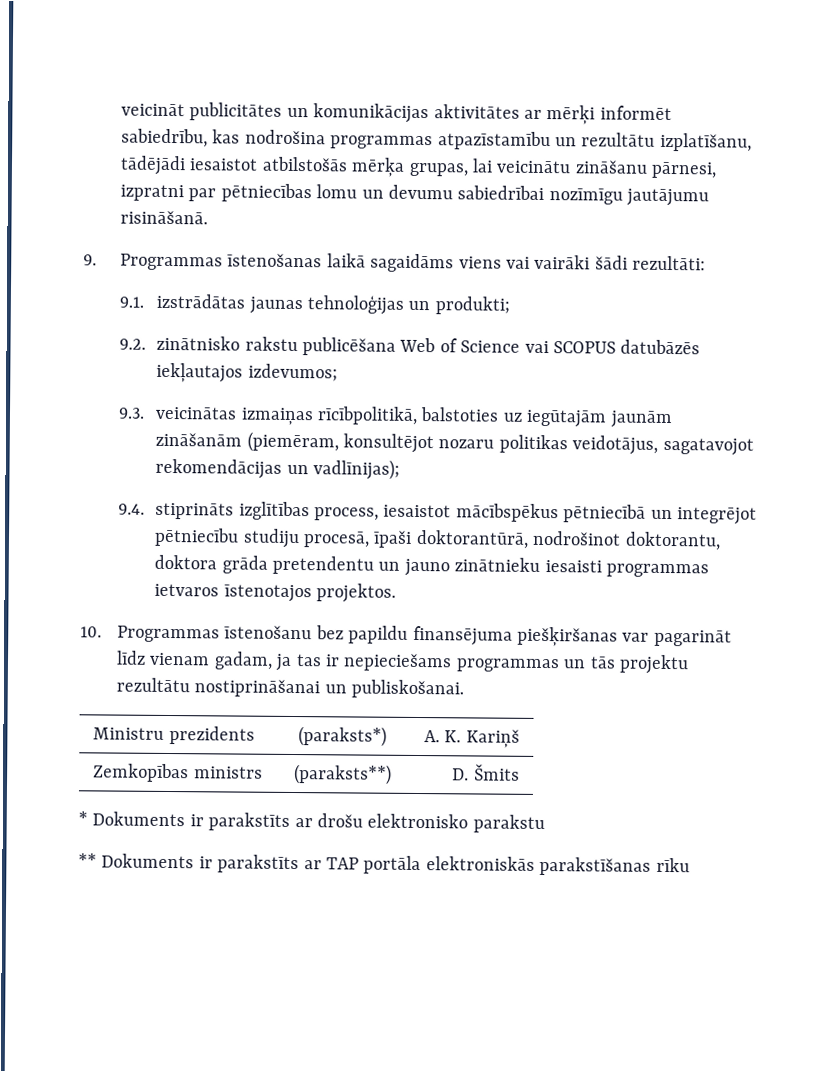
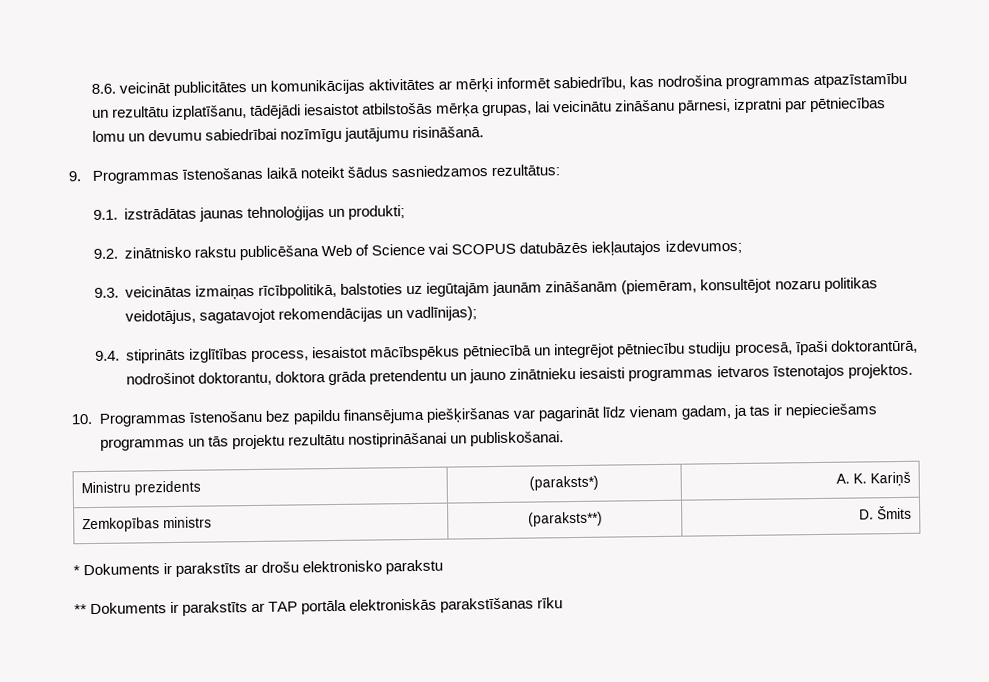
(121, 110) none -> [90,83,116,94] 8.6.
[370,253,707,273] sagaidāms viens vai vairāki šādi rezultāti: -> [299,164,560,179] noteikt šādus sasniedzamos rezultātus:

